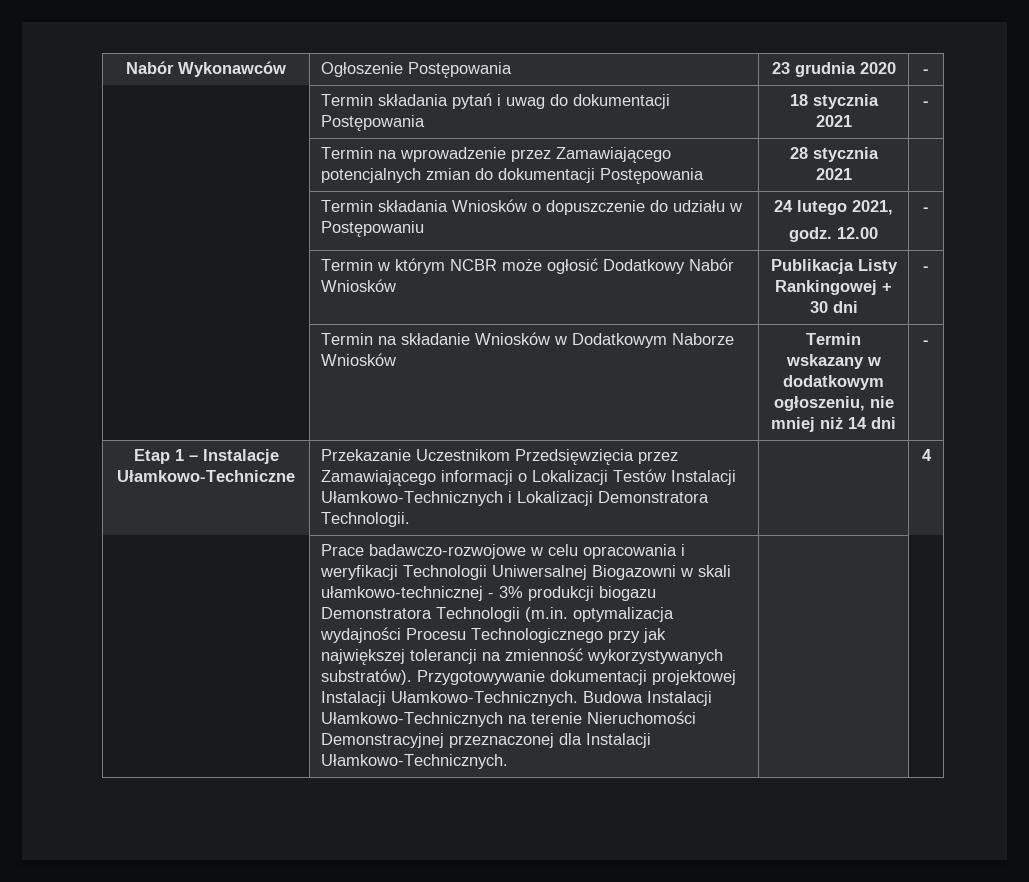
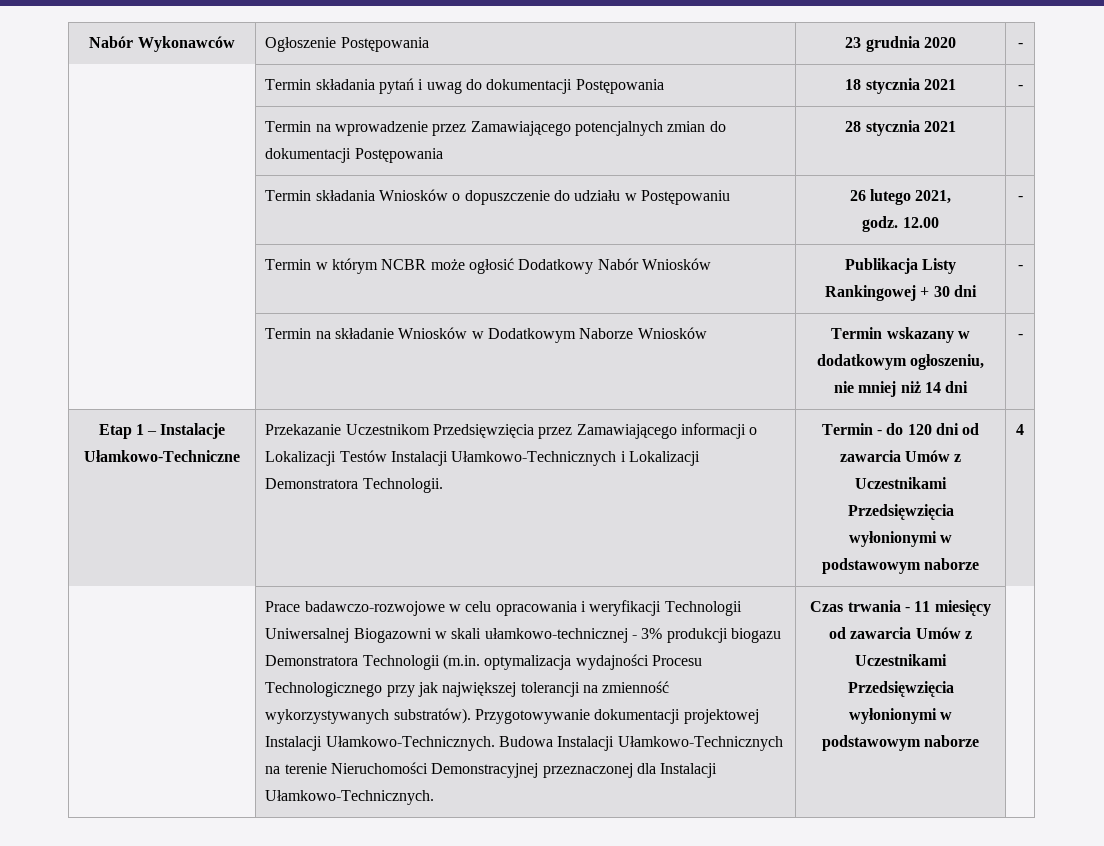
[774,200,793,212] 24 -> [849,190,866,201] 26
(411, 519) none -> [821,423,980,435] [839,450,962,462] [855,477,947,489] [847,504,954,520] [848,531,953,547] [821,558,980,574] Termin - do 120 dni od zawarcia Umów z Uczestnikami Przedsięwzięcia wyłonionymi w podstawowym naborze
(509, 761) none -> [810,600,991,616] [829,627,972,639] [855,654,947,666] [847,681,954,697] [848,708,953,724] [821,735,980,751] Czas trwania - 11 miesięcy od zawarcia Umów z Uczestnikami Przedsięwzięcia wyłonionymi w podstawowym naborze

